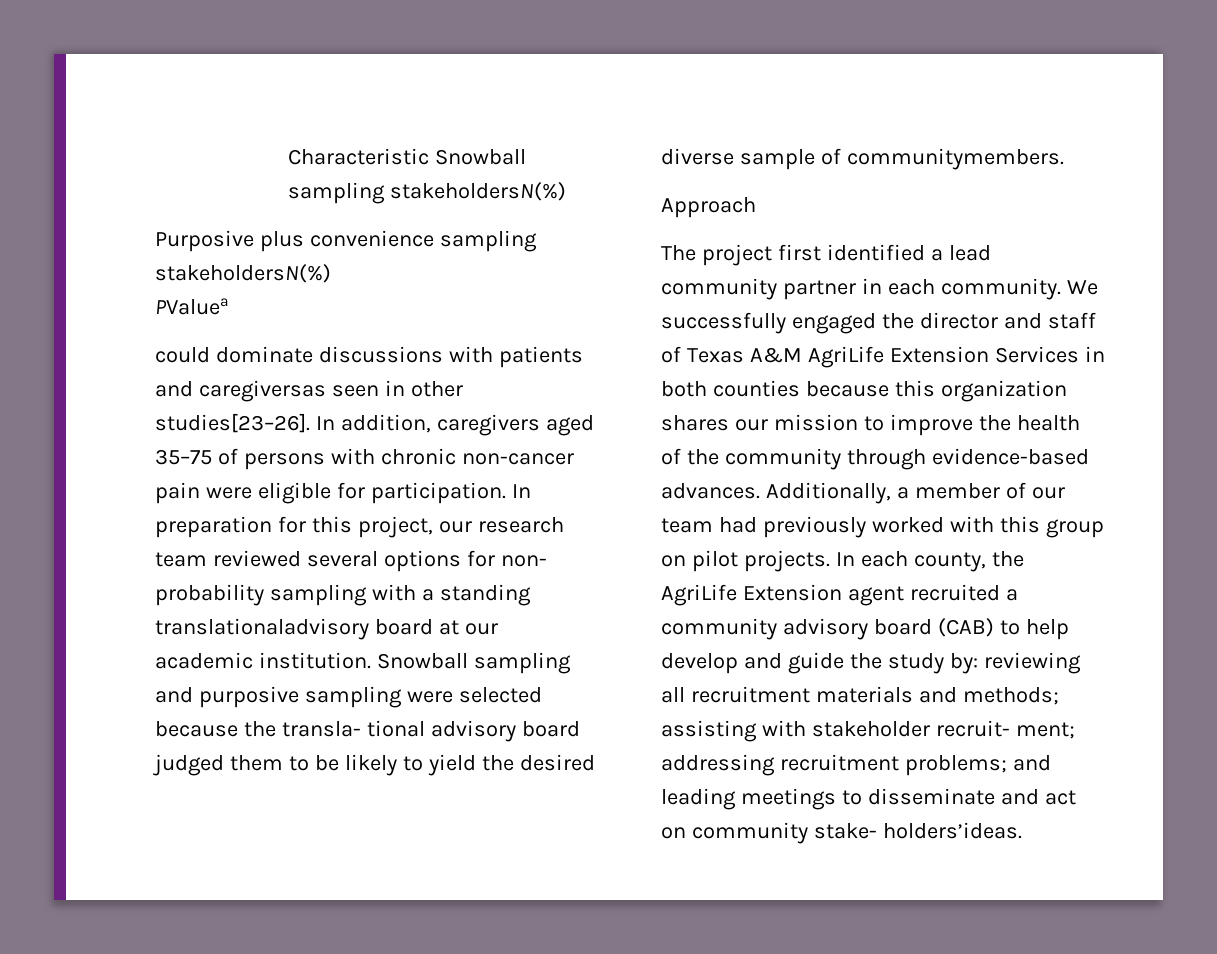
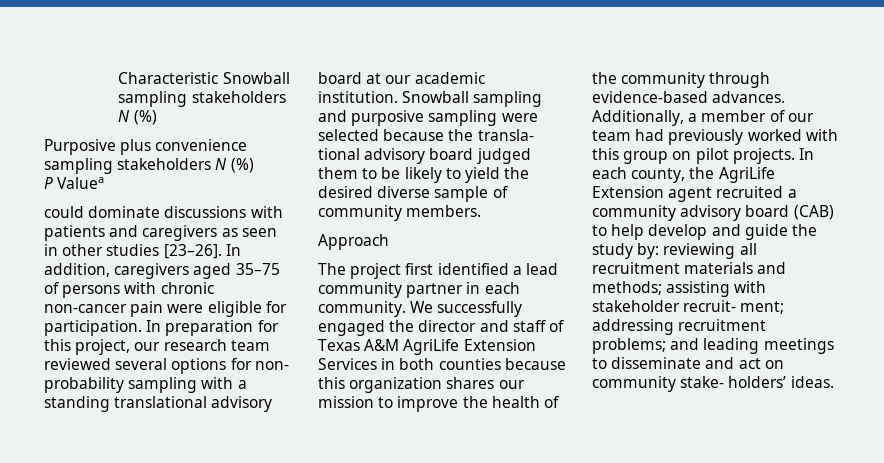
[390,182,567,201] stakeholdersN(%) -> [191,91,286,103] [118,110,157,125] stakeholders N (%)
[155,264,331,283] [155,298,229,315] stakeholdersN(%) // PValuea -> [117,158,254,173] [44,177,105,189] stakeholders N (%) // P Valuea
[198,380,326,402] caregiversas -> [142,225,238,241] caregivers as
[155,413,310,433] studies[23–26]. -> [106,244,222,259] studies [23–26].
[155,618,369,640] translationaladvisory -> [114,396,273,412] translational advisory
[846,148,1064,170] communitymembers. -> [318,205,482,221] community members.
[882,822,1022,839] holders’ideas. -> [728,376,834,388] holders’ ideas.

